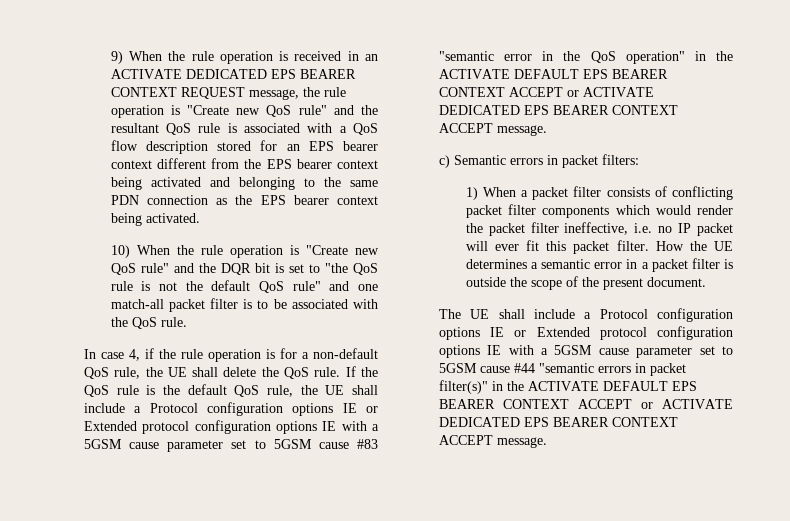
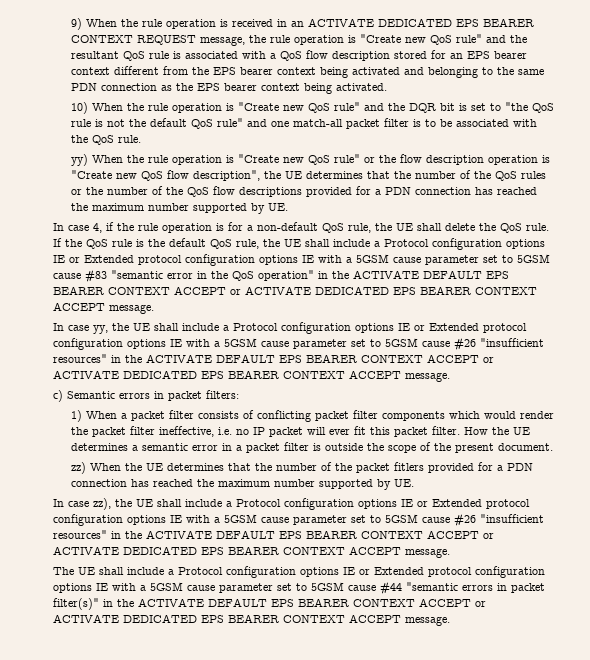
(187, 322) none -> [70,154,550,166] [70,170,546,181] [70,186,537,197] [70,203,288,214] // yy) When the rule operation is "Create new QoS rule" or the flow description operation is "Create new QoS flow description", the UE determines that the number of the QoS rules or the number of the QoS flow descriptions provided for a PDN connection has reached the maximum number supported by UE.
(547, 130) none -> [52,322,527,334] [52,337,544,351] [52,354,494,363] [52,370,450,382] // In case yy, the UE shall include a Protocol configuration options IE or Extended protocol configuration options IE with a 5GSM cause parameter set to 5GSM cause #26 "insufficient resources" in the ACTIVATE DEFAULT EPS BEARER CONTEXT ACCEPT or ACTIVATE DEDICATED EPS BEARER CONTEXT ACCEPT message.
(706, 282) none -> [70,462,533,474] [70,479,414,490] [52,498,530,510] [52,513,544,527] [52,530,494,539] [52,546,450,558] // zz) When the UE determines that the number of the packet fitlers provided for a PDN connection has reached the maximum number supported by UE. // In case zz), the UE shall include a Protocol configuration options IE or Extended protocol configuration options IE with a 5GSM cause parameter set to 5GSM cause #26 "insufficient resources" in the ACTIVATE DEFAULT EPS BEARER CONTEXT ACCEPT or ACTIVATE DEDICATED EPS BEARER CONTEXT ACCEPT message.

